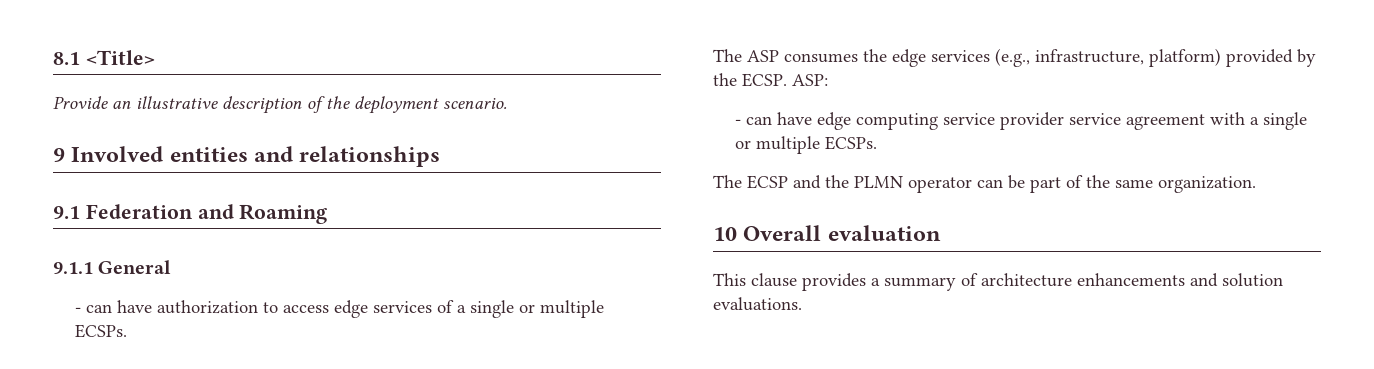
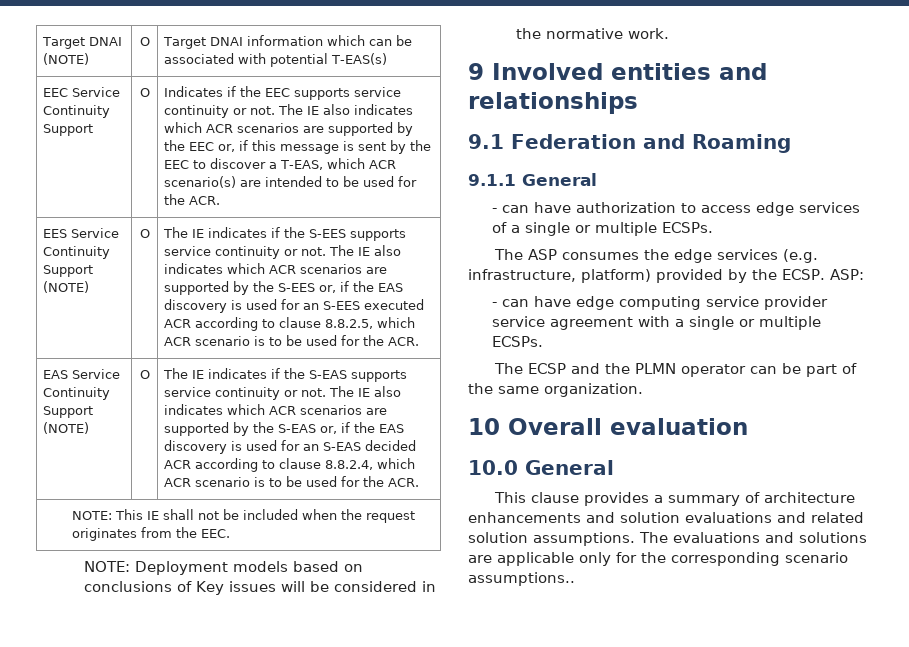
[53,50,155,65] [53,96,507,114] 8.1 <Title> // Provide an illustrative description of the deployment scenario. -> [42,37,123,49] [43,53,90,65] [139,37,150,46] [163,35,413,49] [164,53,388,67] [43,87,121,97] [43,105,111,118] [43,124,94,136] [139,88,150,97] [164,86,402,100] [164,104,414,118] [164,122,414,136] [164,140,432,154] [164,158,397,170] [164,176,418,188] [164,194,221,205] [43,228,120,238] [43,246,111,259] [43,265,94,277] [43,281,90,293] [139,229,150,238] [163,227,407,241] [164,245,402,259] [164,263,388,274] [164,281,404,295] [164,299,425,313] [164,317,416,331] [164,335,420,346] [43,369,121,379] [43,387,111,400] [43,406,94,418] [43,422,90,434] [139,370,150,379] [163,368,408,382] [164,386,402,400] [164,404,388,415] [164,422,405,436] [164,440,417,454] [164,458,416,472] [164,476,420,487] [72,509,416,523] [72,527,231,541] [84,561,364,575] [84,581,437,595] [516,28,670,39] Target DNAI (NOTE) | O | Target DNAI information which can be associated with potential T-EAS(s) // EEC Service Continuity Support | O | Indicates if the EEC supports service continuity or not. The IE also indicates which ACR scenarios are supported by the EEC or, if this message is sent by the EEC to discover a T-EAS, which ACR scenario(s) are intended to be used for the ACR. // EES Service Continuity Support (NOTE) | O | The IE indicates if the S-EES supports service continuity or not. The IE also indicates which ACR scenarios are supported by the S-EES or, if the EAS discovery is used for an S-EES executed ACR according to clause 8.8.2.5, which ACR scenario is to be used for the ACR. // EAS Service Continuity Support (NOTE) | O | The IE indicates if the S-EAS supports service continuity or not. The IE also indicates which ACR scenarios are supported by the S-EAS or, if the EAS discovery is used for an S-EAS decided ACR according to clause 8.8.2.4, which ACR scenario is to be used for the ACR. // NOTE: This IE shall not be included when the request originates from the EEC. // NOTE: Deployment models based on conclusions of Key issues will be considered in the normative work.
[995,48,1030,67] (e.g., -> [782,249,818,263] (e.g.
(941, 233) none -> [468,460,614,475] // 10.0 General
[713,297,802,311] evaluations. -> [685,512,864,523] [468,532,867,546] [468,552,848,566] [468,572,575,586] evaluations and related solution assumptions. The evaluations and solutions are applicable only for the corresponding scenario assumptions..

